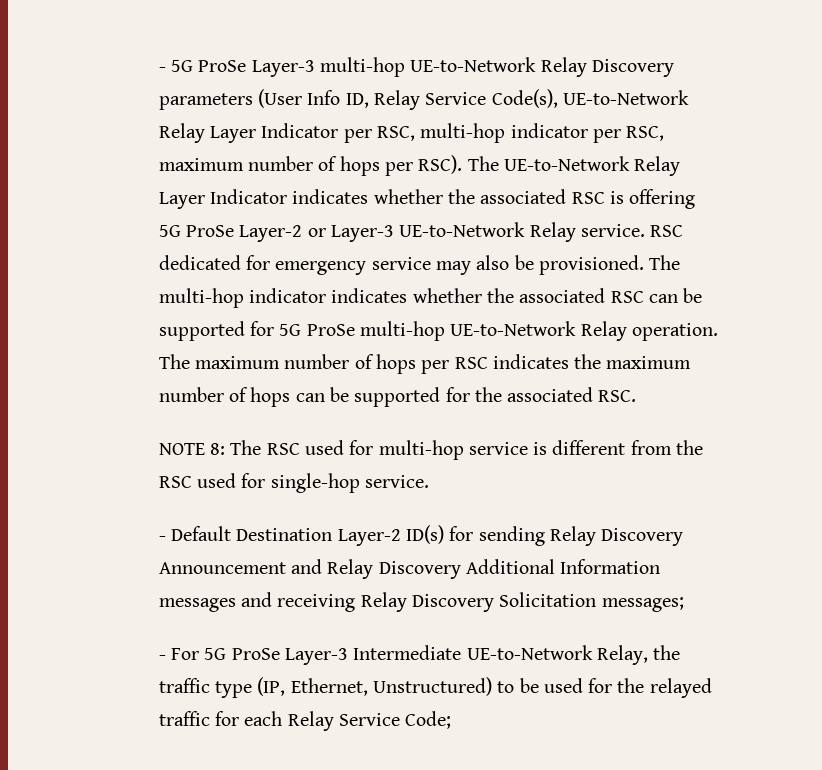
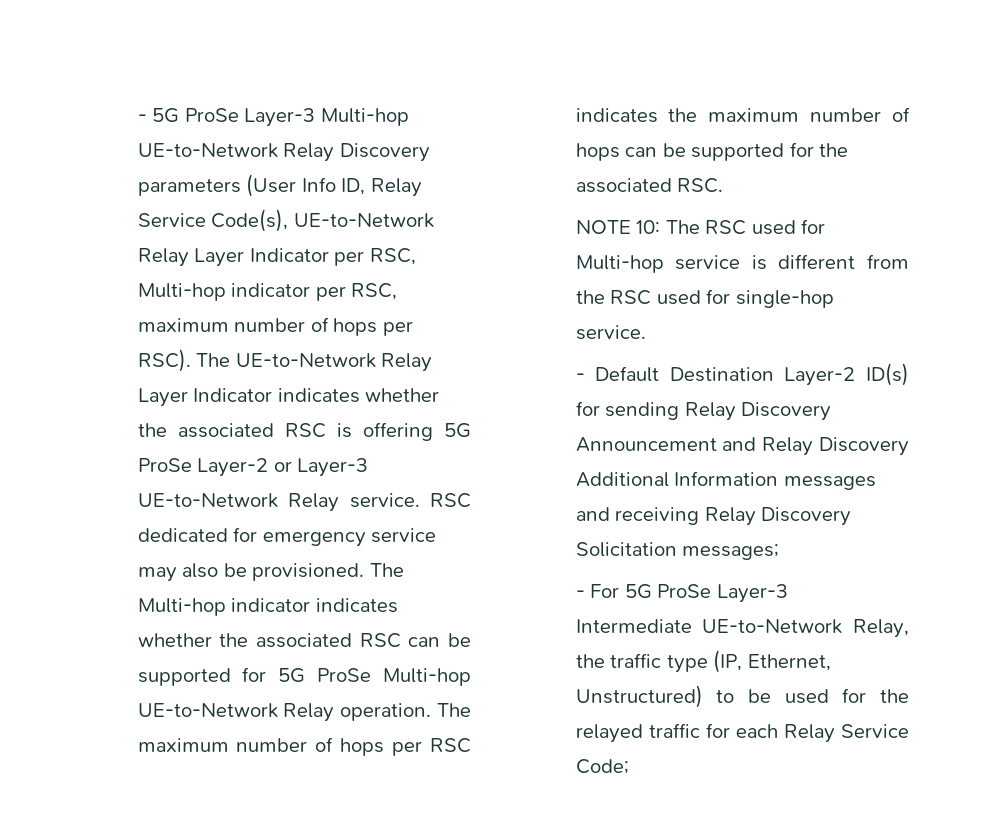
[319,57,405,77] multi-hop -> [320,108,409,126] Multi-hop
[420,123,506,143] multi-hop -> [137,283,226,301] Multi-hop
[158,288,244,308] multi-hop -> [137,598,226,616] Multi-hop
[359,321,445,341] multi-hop -> [383,668,472,686] Multi-hop
[210,443,226,455] 8: -> [636,220,661,234] 10:
[378,440,464,460] multi-hop -> [575,255,664,273] Multi-hop

